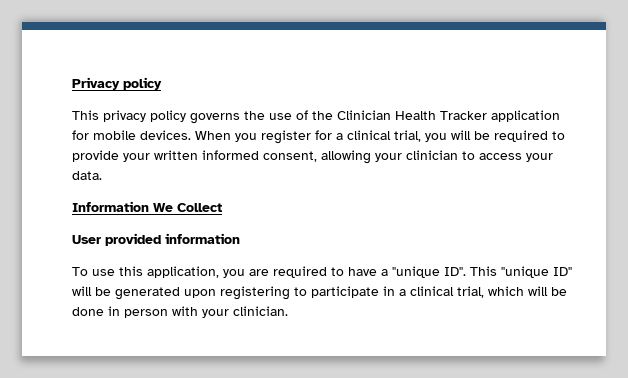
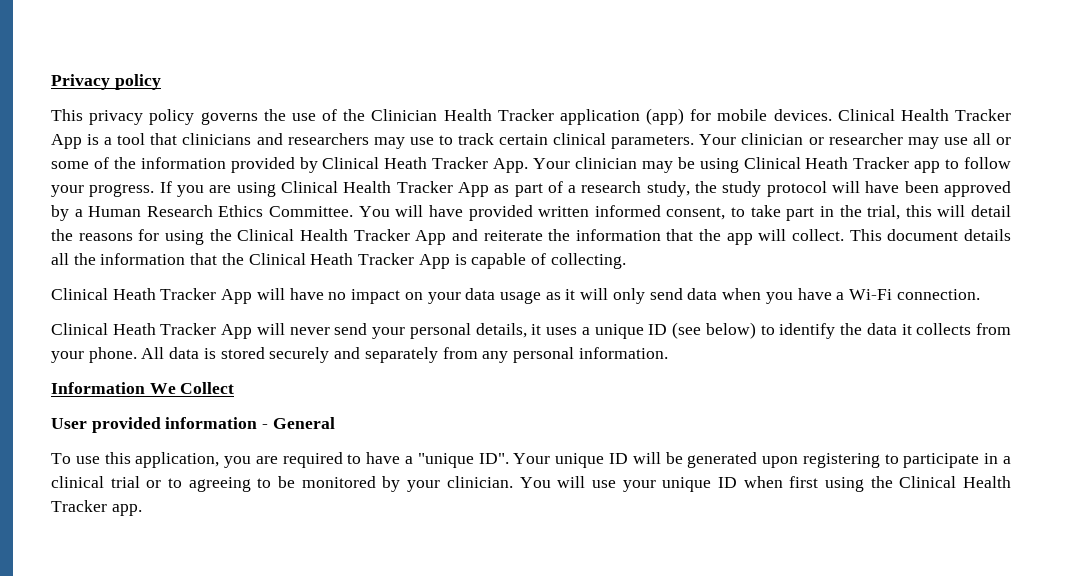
(560, 116) none -> [646,108,685,125] (app)
[195,130,565,144] [72,150,553,164] [72,171,102,180] When you register for a clinical trial, you will be required to provide your written informed consent, allowing your clinician to access your data. -> [837,109,1011,121] [51,133,1012,149] [51,157,1011,173] [51,181,1012,197] [51,205,1011,221] [51,229,1011,245] [51,253,626,269] [51,288,980,304] [51,322,1012,339] [51,347,668,363] Clinical Health Tracker App is a tool that clinicians and researchers may use to track certain clinical parameters. Your clinician or researcher may use all or some of the information provided by Clinical Heath Tracker App. Your clinician may be using Clinical Heath Tracker app to follow your progress. If you are using Clinical Health Tracker App as part of a research study, the study protocol will have been approved by a Human Research Ethics Committee. You will have provided written informed consent, to take part in the trial, this will detail the reasons for using the Clinical Health Tracker App and reiterate the information that the app will collect. This document details all the information that the Clinical Heath Tracker App is capable of collecting. // Clinical Heath Tracker App will have no impact on your data usage as it will only send data when you have a Wi-Fi connection. // Clinical Heath Tracker App will never send your personal details, it uses a unique ID (see below) to identify the data it collects from your phone. All data is stored securely and separately from any personal information.
(240, 238) none -> [262,417,335,429] - General
[470,266,572,278] This "unique ID" -> [513,453,628,468] Your unique ID
[457,286,567,298] [72,306,288,318] trial, which will be done in person with your clinician. -> [110,476,1011,492] [51,500,142,516] trial or to agreeing to be monitored by your clinician. You will use your unique ID when first using the Clinical Health Tracker app.

